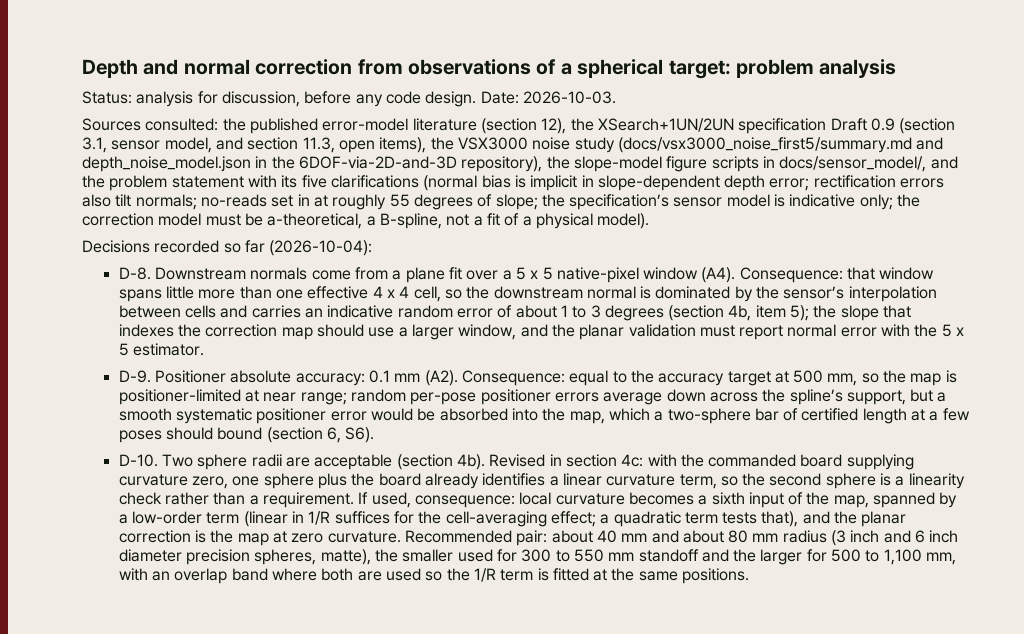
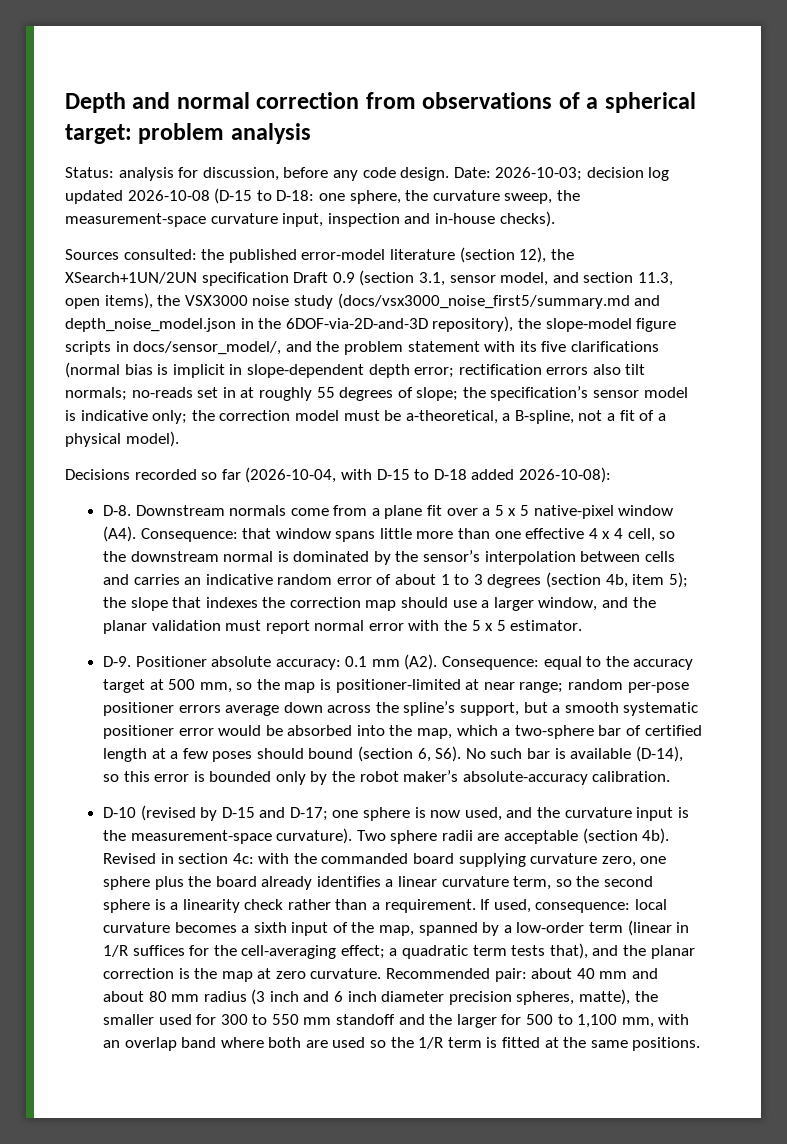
[522,91,616,104] 2026-10-03. -> [495,167,670,181] [65,188,580,204] [65,211,555,227] 2026-10-03; decision log updated 2026-10-08 (D-15 to D-18: one sphere, the curvature sweep, the measurement-space curvature input, inspection and in-house checks).
[269,240,373,256] (2026-10-04): -> [245,467,611,483] (2026-10-04, with D-15 to D-18 added 2026-10-08):
[118,454,158,467] // D-10. -> [465,746,683,762] [102,770,671,785] [102,805,689,821] [102,828,353,844] No such bar is available (D-14), so this error is bounded only by the robot maker’s absolute-accuracy calibration. // D-10 (revised by D-15 and D-17; one sphere is now used, and the curvature input is the measurement-space curvature).

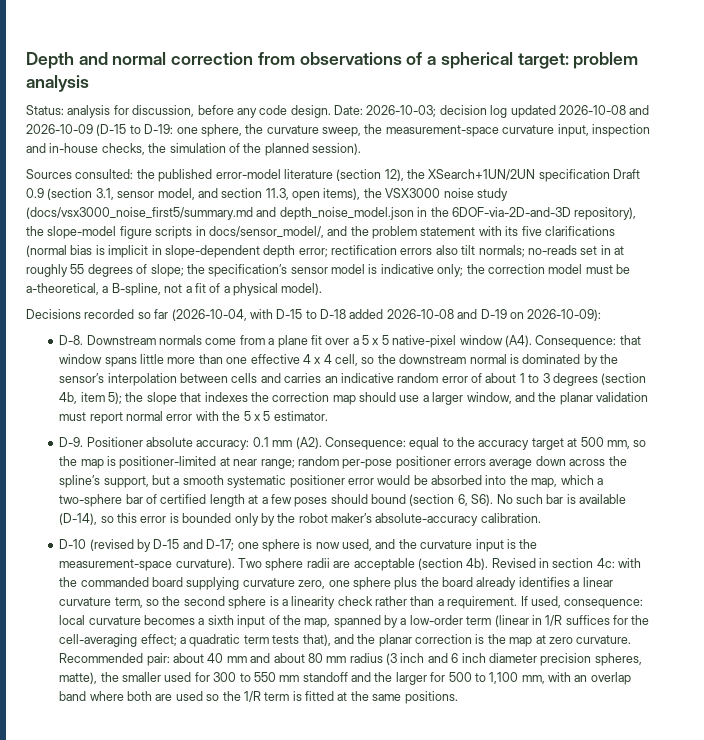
(210, 195) none -> [629,105,650,115] [26,124,93,134] and 2026-10-09
[276,190,315,201] D-18: -> [144,124,174,134] D-19:
[499,211,555,227] checks). -> [101,143,361,156] checks, the simulation of the planned session).
[518,467,611,483] 2026-10-08): -> [386,309,602,321] 2026-10-08 and D-19 on 2026-10-09):

